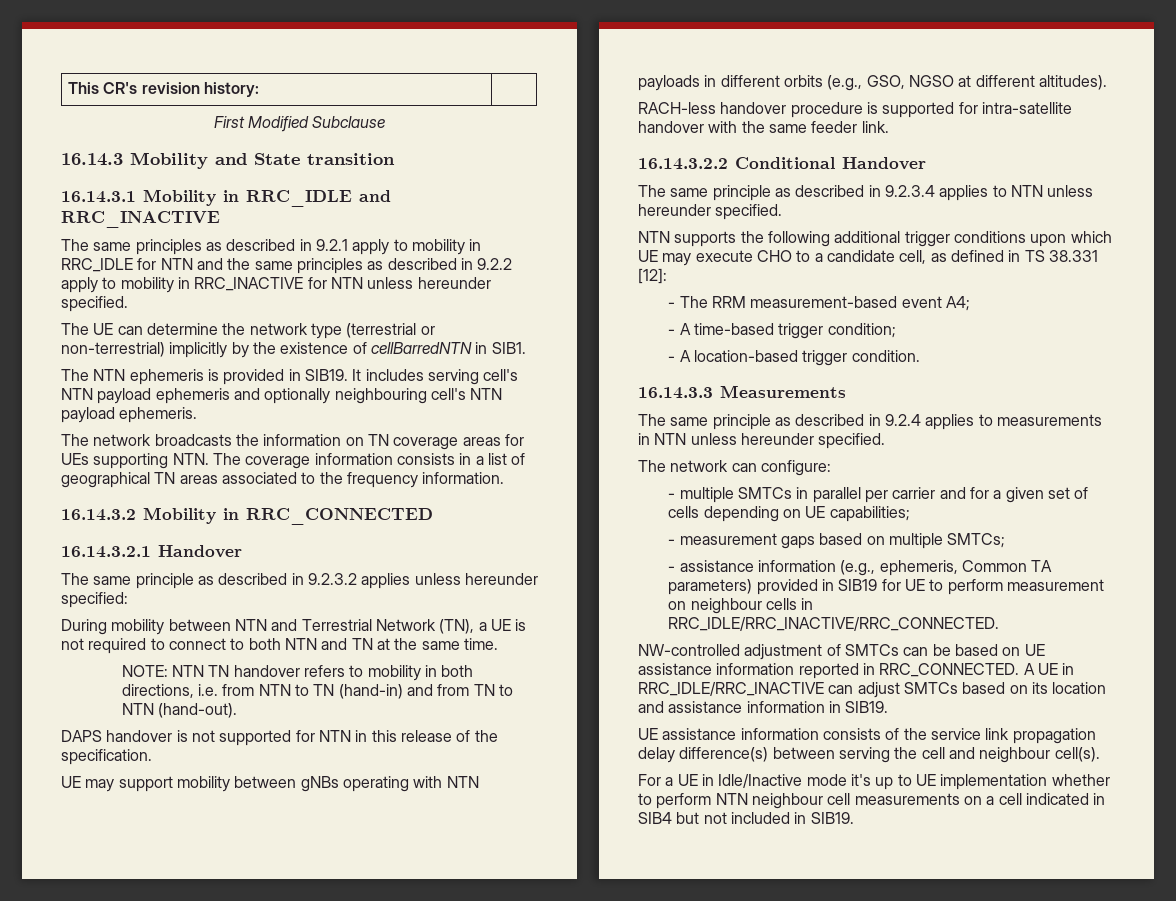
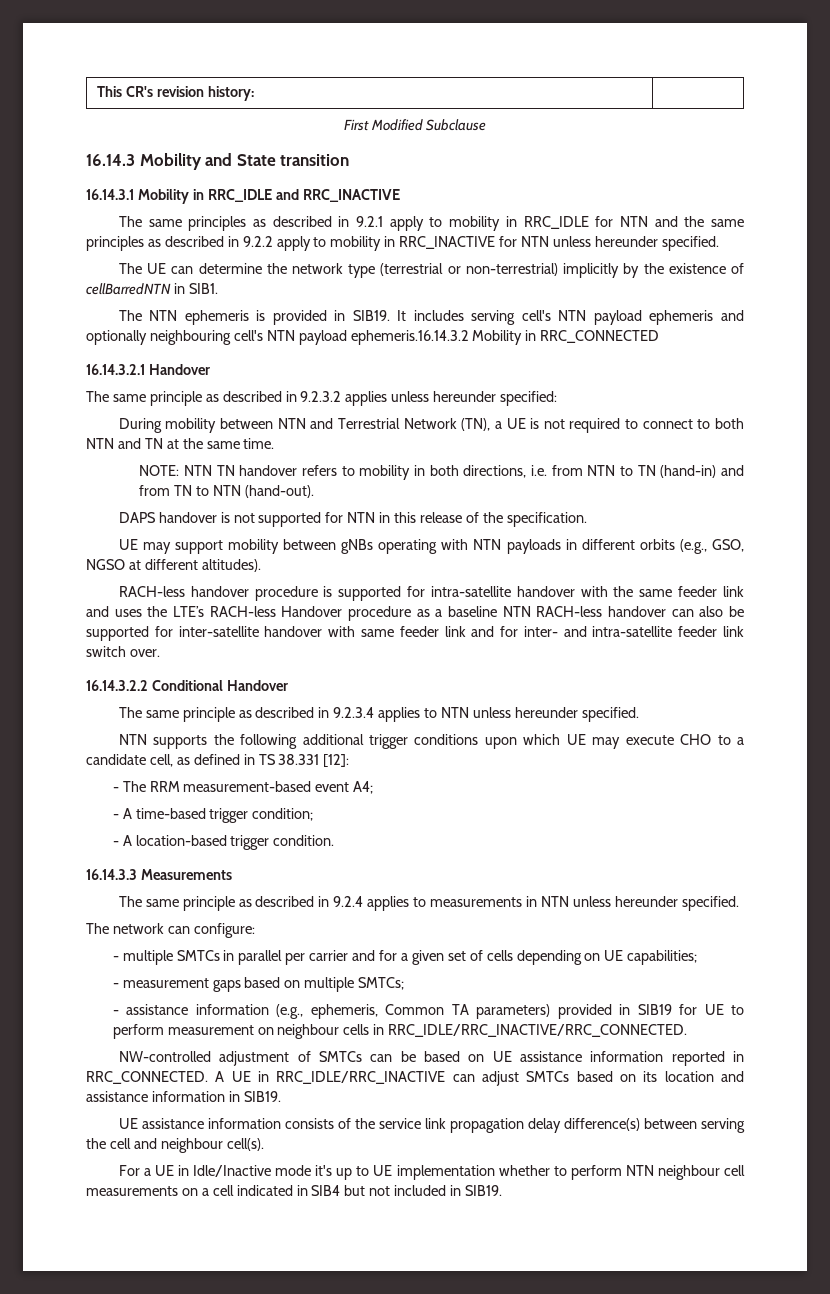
[119,407,198,423] [61,434,524,450] [61,453,526,469] [61,472,505,488] [61,509,136,521] ephemeris. // The network broadcasts the information on TN coverage areas for UEs supporting NTN. The coverage information consists in a list of geographical TN areas associated to the frequency information. // 16.14.3.2 -> [350,330,469,345] ephemeris.16.14.3.2
[861,121,889,133] link. -> [723,586,744,597] [86,606,745,621] [86,626,744,641] [86,646,160,657] link and uses the LTE’s RACH-less Handover procedure as a baseline NTN RACH-less handover can also be supported for inter-satellite handover with same feeder link and for inter- and intra-satellite feeder link switch over.

